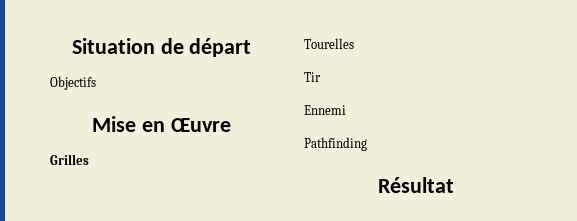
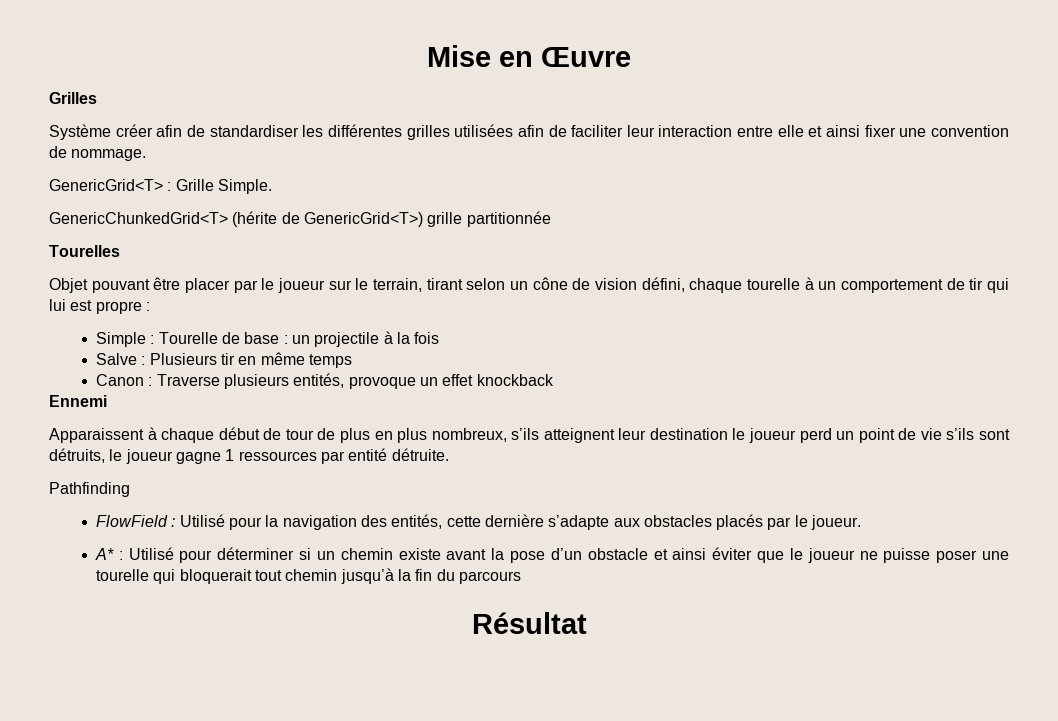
[71,38,252,57] [50,76,96,90] Situation de départ // Objectifs // -> (427, 56) none
[304,38,354,49] [304,72,321,82] [304,105,346,115] [304,137,367,151] Tourelles // Tir // Ennemi // Pathfinding -> [49,124,1009,140] [49,146,147,161] [49,179,272,194] [49,211,551,227] [49,245,120,257] [49,277,1009,293] [49,299,150,314] [95,331,440,347] [95,352,352,368] [95,373,554,389] [49,395,107,407] [49,427,1011,443] [49,448,449,464] [49,482,130,497] [95,514,862,530] [94,547,1009,563] [95,568,521,584] Système créer afin de standardiser les différentes grilles utilisées afin de faciliter leur interaction entre elle et ainsi fixer une convention de nommage. // GenericGrid<T> : Grille Simple. // GenericChunkedGrid<T> (hérite de GenericGrid<T>) grille partitionnée // Tourelles // Objet pouvant être placer par le joueur sur le terrain, tirant selon un cône de vision défini, chaque tourelle à un comportement de tir qui lui est propre : // Simple : Tourelle de base : un projectile à la fois // Salve : Plusieurs tir en même temps // Canon : Traverse plusieurs entités, provoque un effet knockback // Ennemi // Apparaissent à chaque début de tour de plus en plus nombreux, s’ils atteignent leur destination le joueur perd un point de vie s’ils sont détruits, le joueur gagne 1 ressources par entité détruite. // Pathfinding // FlowField : Utilisé pour la navigation des entités, cette dernière s’adapte aux obstacles placés par le joueur. // A* : Utilisé pour déterminer si un chemin existe avant la pose d’un obstacle et ainsi éviter que le joueur ne puisse poser une tourelle qui bloquerait tout chemin jusqu’à la fin du parcours

